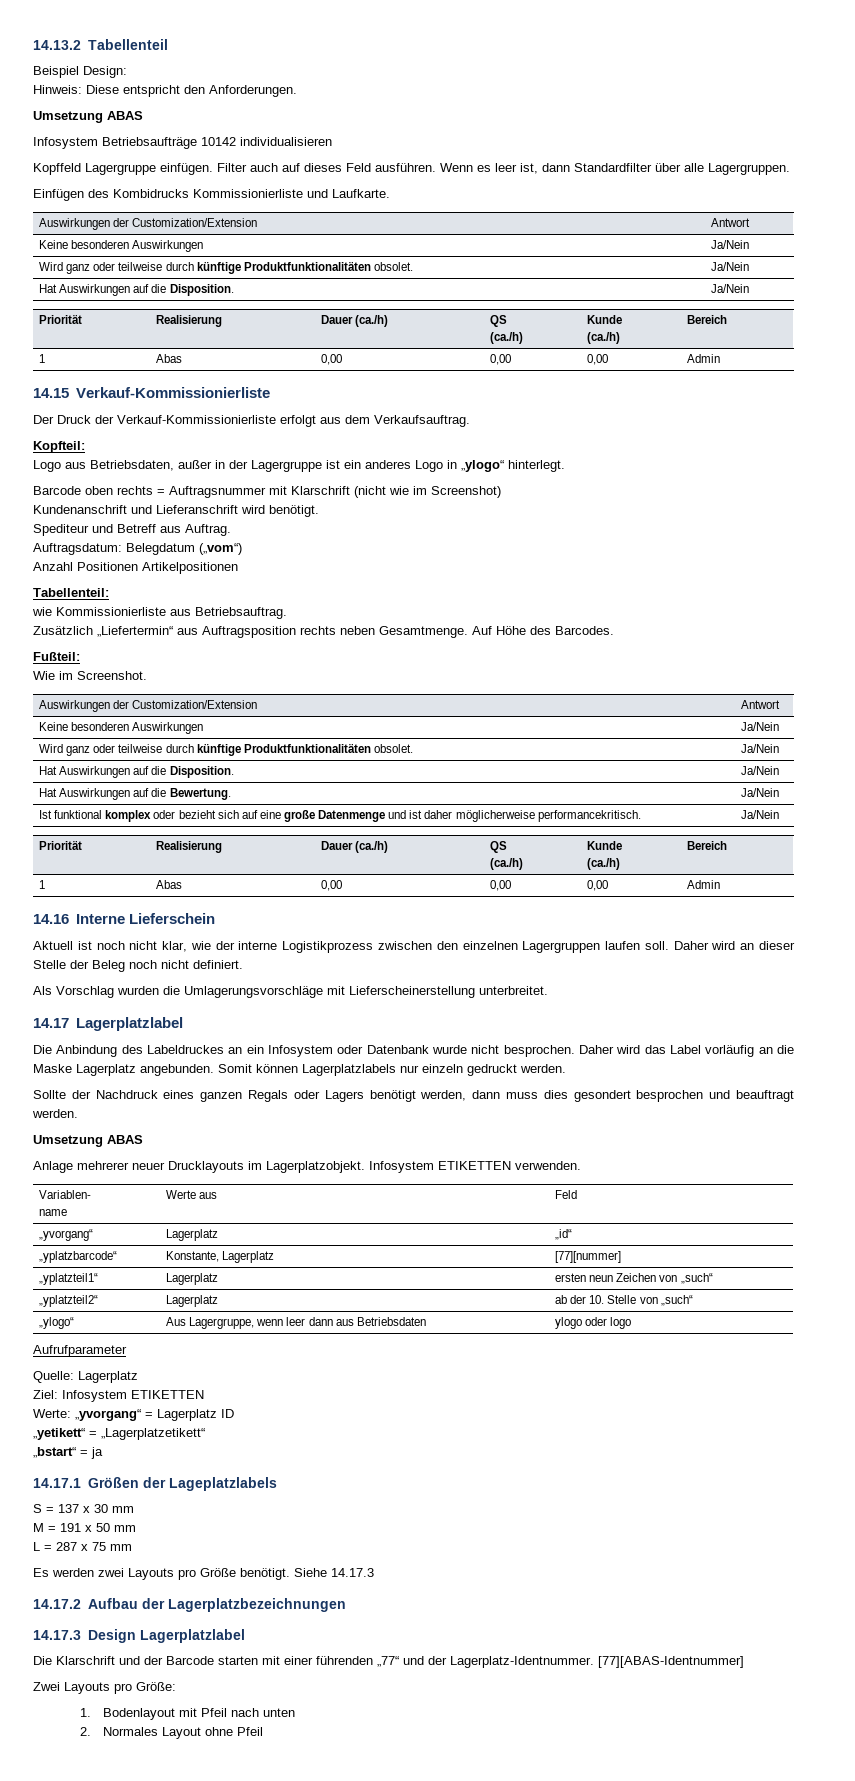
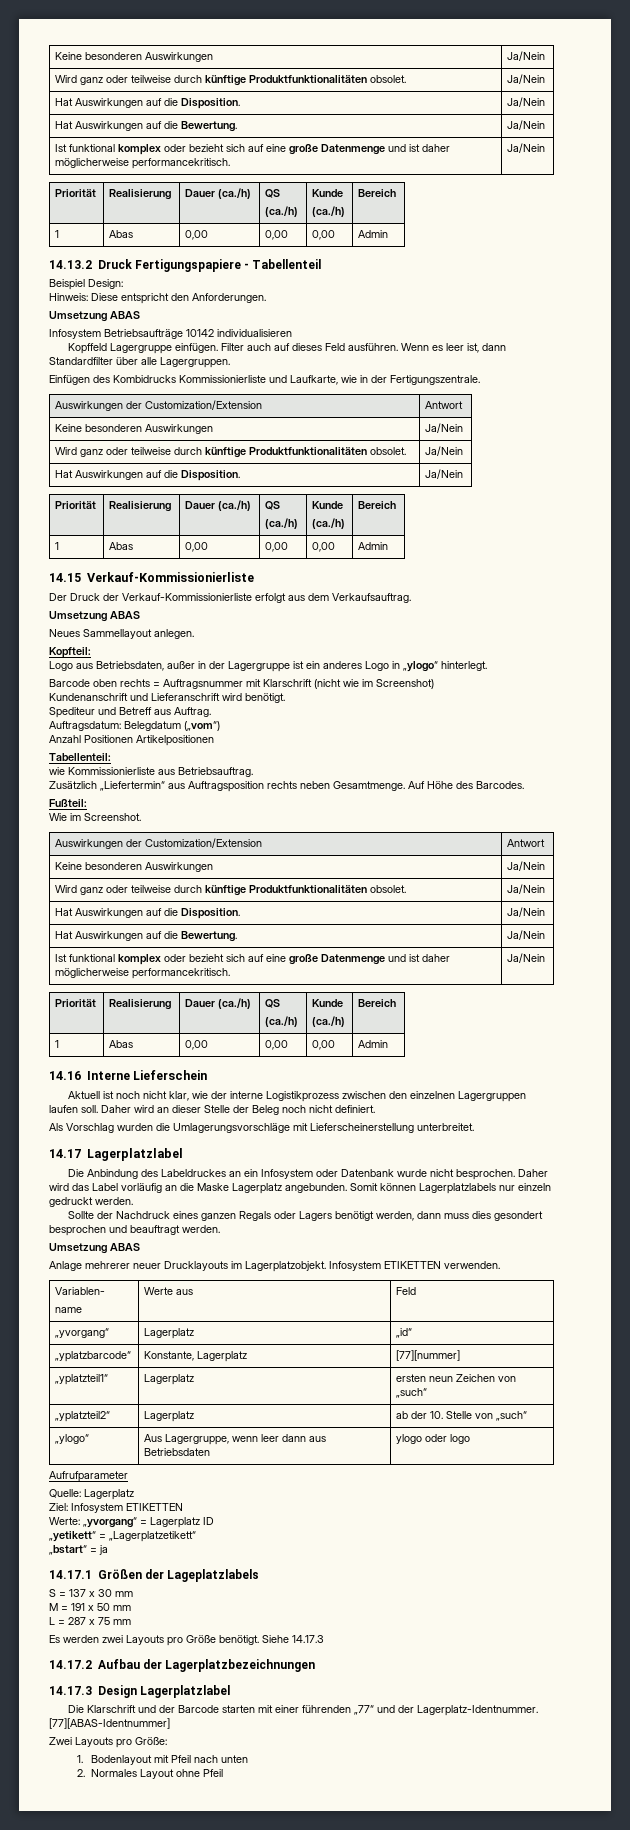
[33,40,81,50] 14.13.2 -> [55,52,214,62] [507,51,546,61] [55,75,407,86] [507,74,546,84] [55,98,241,109] [507,97,546,107] [55,121,238,132] [507,120,546,130] [55,144,451,155] [55,158,231,169] [507,143,546,153] [55,189,97,197] [109,189,172,200] [185,188,252,199] [265,189,281,198] [265,206,299,217] [312,189,344,197] [312,206,346,217] [358,189,397,197] [55,230,60,238] [109,230,134,238] [185,230,209,240] [265,230,289,240] [312,230,336,240] [358,230,389,238] [49,259,249,272] Keine besonderen Auswirkungen | Ja/Nein // Wird ganz oder teilweise durch künftige Produktfunktionalitäten obsolet. | Ja/Nein // Hat Auswirkungen auf die Disposition. | Ja/Nein // Hat Auswirkungen auf die Bewertung. | Ja/Nein // Ist funktional komplex oder bezieht sich auf eine große Datenmenge und ist daher möglicherweise performancekritisch. | Ja/Nein // Priorität | Realisierung | Dauer (ca./h) | QS // (ca./h) | Kunde // (ca./h) | Bereich // 1 | Abas | 0,00 | 0,00 | 0,00 | Admin // 14.13.2 Druck Fertigungspapiere -
[332,189,390,198] Laufkarte. -> [290,375,480,385] Laufkarte, wie in der Fertigungszentrale.
(470, 421) none -> [49,611,140,622] [49,629,194,639] // Umsetzung ABAS // Neues Sammellayout anlegen.

